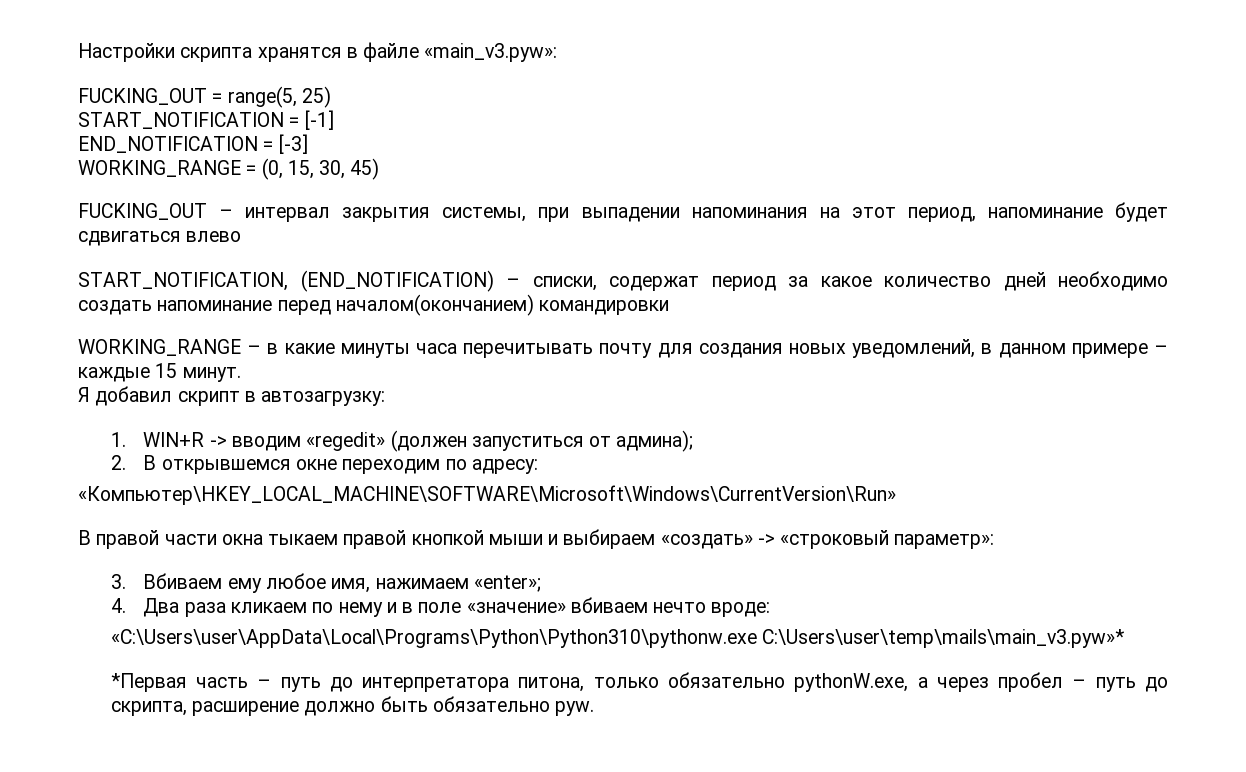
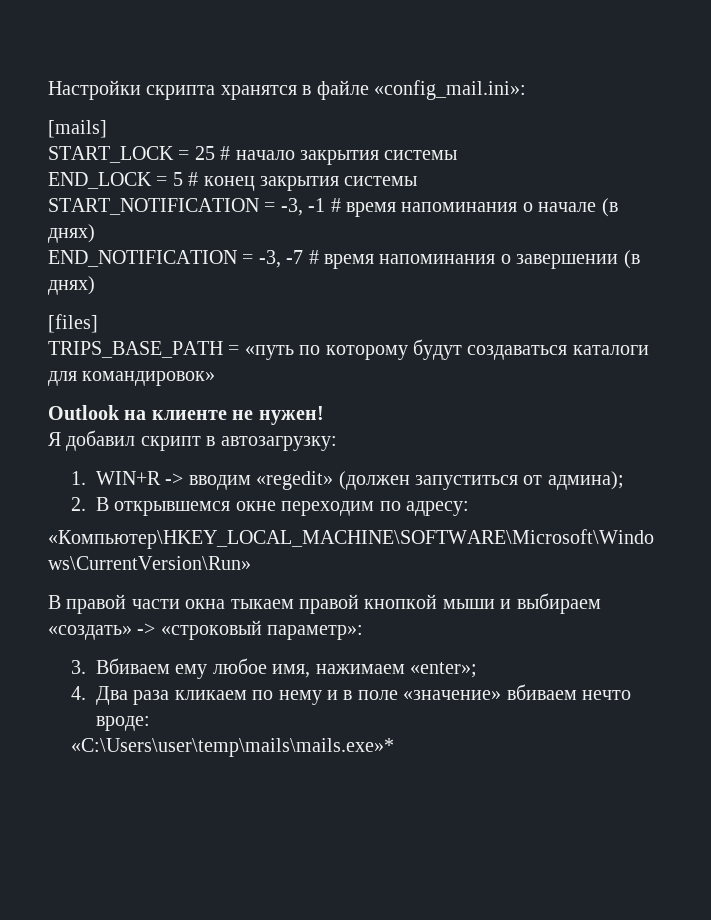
[424,43,558,62] [78,86,331,108] [78,110,334,130] [78,134,308,154] [78,158,380,180] [78,202,1168,222] [78,231,242,246] [78,270,1168,292] [78,294,670,316] [78,339,1169,358] [78,363,241,382] «main_v3.pyw»: // FUCKING_OUT = range(5, 25) // START_NOTIFICATION = [-1] // END_NOTIFICATION = [-3] // WORKING_RANGE = (0, 15, 30, 45) // FUCKING_OUT – интервал закрытия системы, при выпадении напоминания на этот период, напоминание будет сдвигаться влево // START_NOTIFICATION, (END_NOTIFICATION) – списки, содержат период за какое количество дней необходимо создать напоминание перед началом(окончанием) командировки // WORKING_RANGE – в какие минуты часа перечитывать почту для создания новых уведомлений, в данном примере – каждые 15 минут. -> [374,80,526,100] [48,120,107,138] [48,146,458,165] [48,172,418,191] [48,198,618,217] [48,224,95,243] [48,250,640,269] [48,276,95,295] [48,314,98,333] [48,339,649,360] [48,371,216,386] [48,405,324,425] «config_mail.ini»: // [mails] // START_LOCK = 25 # начало закрытия системы // END_LOCK = 5 # конец закрытия системы // START_NOTIFICATION = -3, -1 # время напоминания о начале (в днях) // END_NOTIFICATION = -3, -7 # время напоминания о завершении (в днях) // [files] // TRIPS_BASE_PATH = «путь по которому будут создаваться каталоги для командировок» // Outlook на клиенте не нужен!
[110,629,1124,648] [110,672,1168,692] [110,696,595,716] «C:\Users\user\AppData\Local\Programs\Python\Python310\pythonw.exe C:\Users\user\temp\mails\main_v3.pyw»* // *Первая часть – путь до интерпретатора питона, только обязательно pythonW.exe, а через пробел – путь до скрипта, расширение должно быть обязательно pyw. -> [70,738,394,757] «C:\Users\user\temp\mails\mails.exe»*

